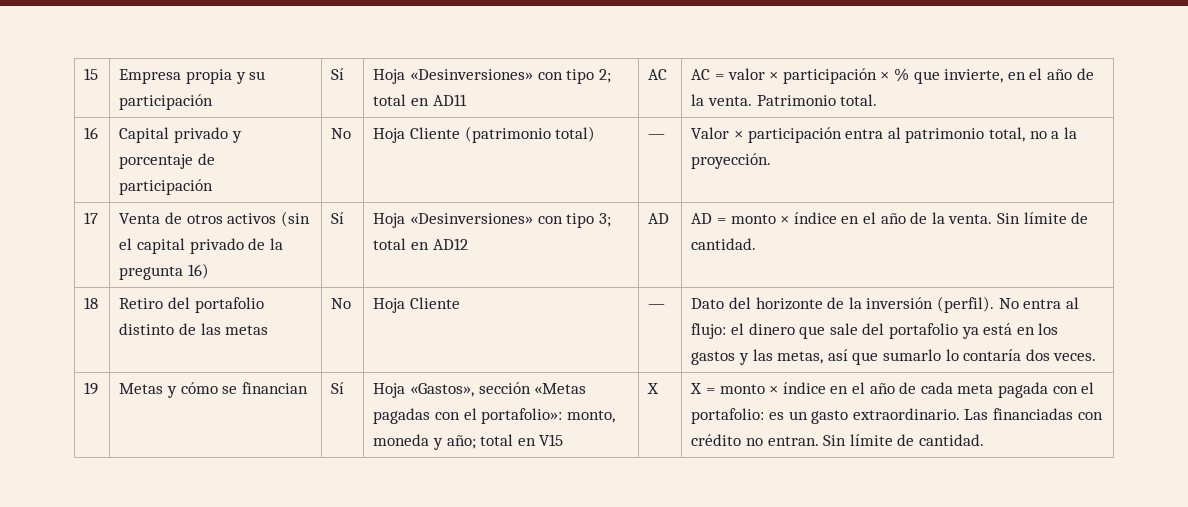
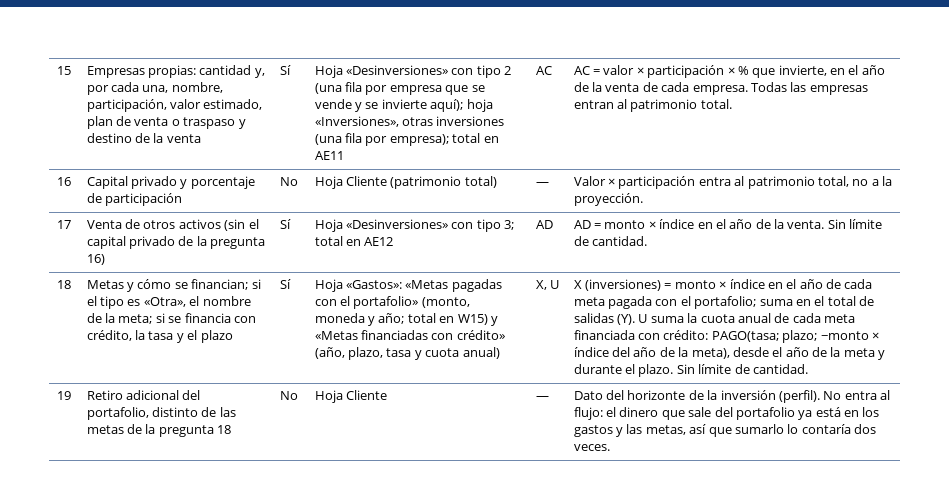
[119,69,266,84] [119,94,214,110] [331,68,345,80] [373,69,611,84] [373,94,467,106] Empresa propia y su participación | Sí | Hoja «Desinversiones» con tipo 2; total en AD11 -> [86,65,265,78] [86,82,223,95] [86,99,263,112] [86,116,246,129] [86,133,201,143] [279,65,291,75] [314,65,512,78] [314,82,485,95] [314,99,493,112] [314,116,505,127] [314,133,499,146] [314,151,344,160] Empresas propias: cantidad y, por cada una, nombre, participación, valor estimado, plan de venta o traspaso y destino de la venta | Sí | Hoja «Desinversiones» con tipo 2 (una fila por empresa que se vende y se invierte aquí); hoja «Inversiones», otras inversiones (una fila por empresa); total en AE11
[708,95,836,106] venta. Patrimonio -> [605,82,868,95] [573,99,698,112] venta de cada empresa. Todas las empresas entran al patrimonio
[432,238,468,250] AD12 -> [364,237,394,246] AE12
[119,297,264,313] Retiro del portafolio -> [86,279,261,292] [86,296,251,309] [86,313,256,324] [86,330,233,343] [279,279,291,289] [314,279,502,292] [314,296,470,309] [314,313,498,326] [314,330,505,340] [314,347,500,360] [535,280,560,290] [573,279,873,291] [573,296,875,309] [573,313,856,325] [573,330,879,343] [573,347,886,360] [573,364,808,377] [56,391,71,400] [86,390,201,400] [86,407,149,420] Metas y cómo se financian; si el tipo es «Otra», el nombre de la meta; si se financia con crédito, la tasa y el plazo | Sí | Hoja «Gastos»: «Metas pagadas con el portafolio» (monto, moneda y año; total en W15) y «Metas financiadas con crédito» (año, plazo, tasa y cuota anual) | X, U | X (inversiones) = monto × índice en el año de cada meta pagada con el portafolio; suma en el total de salidas (Y). U suma la cuota anual de cada meta financiada con crédito: PAGO(tasa; plazo; −monto × índice del año de la meta), desde el año de la meta y durante el plazo. Sin límite de cantidad. // 19 | Retiro adicional del portafolio,
(269, 330) none -> [127,424,232,437] de la pregunta 18
[84,382,99,395] [119,382,308,398] [331,382,345,394] [373,382,587,398] [373,408,615,424] [373,434,564,450] [647,383,660,394] [690,382,1095,398] [691,408,1103,424] [691,434,985,446] // 19 | Metas y cómo se financian | Sí | Hoja «Gastos», sección «Metas pagadas con el portafolio»: monto, moneda y año; total en V15 | X | X = monto × índice en el año de cada meta pagada con el portafolio: es un gasto extraordinario. Las financiadas con crédito no entran. Sin límite de cantidad. -> (610, 447) none

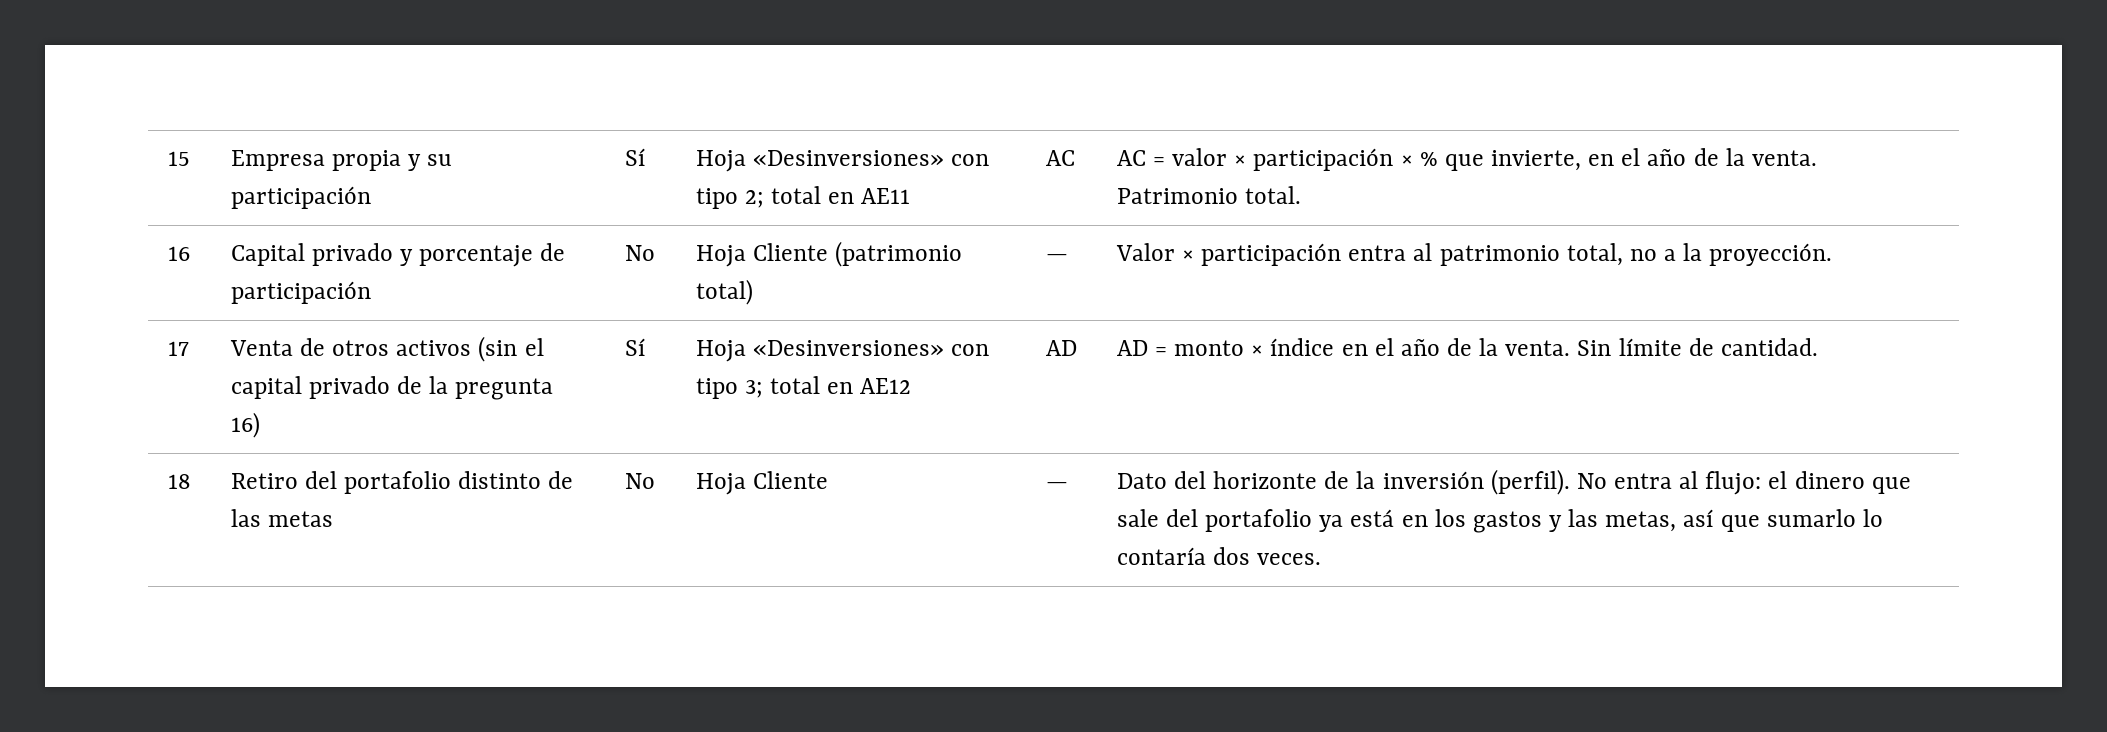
[86,65,265,78] [86,82,223,95] [86,99,263,112] [86,116,246,129] [86,133,201,143] [279,65,291,75] [314,65,512,78] [314,82,485,95] [314,99,493,112] [314,116,505,127] [314,133,449,146] Empresas propias: cantidad y, por cada una, nombre, participación, valor estimado, plan de venta o traspaso y destino de la venta | Sí | Hoja «Desinversiones» con tipo 2 (una fila por empresa que se vende y se invierte aquí); hoja «Inversiones», otras inversiones (una fila por empresa); -> [230,150,453,171] [230,186,371,209] [624,148,645,166] [695,150,990,172] [695,188,764,209] Empresa propia y su participación | Sí | Hoja «Desinversiones» con tipo 2;
[605,82,868,95] [573,99,698,112] venta de cada empresa. Todas las empresas entran al patrimonio -> [1751,150,1817,166] [1116,188,1238,204] venta. Patrimonio
[86,279,261,292] [86,296,251,309] [86,313,256,324] [86,330,233,343] [279,279,291,289] [314,279,502,292] [314,296,470,309] [314,313,498,326] [314,330,505,340] [314,347,500,360] [535,280,560,290] [573,279,873,291] [573,296,875,309] [573,313,856,325] [573,330,879,343] [573,347,886,360] [573,364,808,377] [56,391,71,400] [86,390,201,400] [86,407,149,420] Metas y cómo se financian; si el tipo es «Otra», el nombre de la meta; si se financia con crédito, la tasa y el plazo | Sí | Hoja «Gastos»: «Metas pagadas con el portafolio» (monto, moneda y año; total en W15) y «Metas financiadas con crédito» (año, plazo, tasa y cuota anual) | X, U | X (inversiones) = monto × índice en el año de cada meta pagada con el portafolio; suma en el total de salidas (Y). U suma la cuota anual de cada meta financiada con crédito: PAGO(tasa; plazo; −monto × índice del año de la meta), desde el año de la meta y durante el plazo. Sin límite de cantidad. // 19 | Retiro adicional del portafolio, -> [230,471,452,494] Retiro del portafolio
[127,424,232,437] de la pregunta 18 -> (333, 519) none

